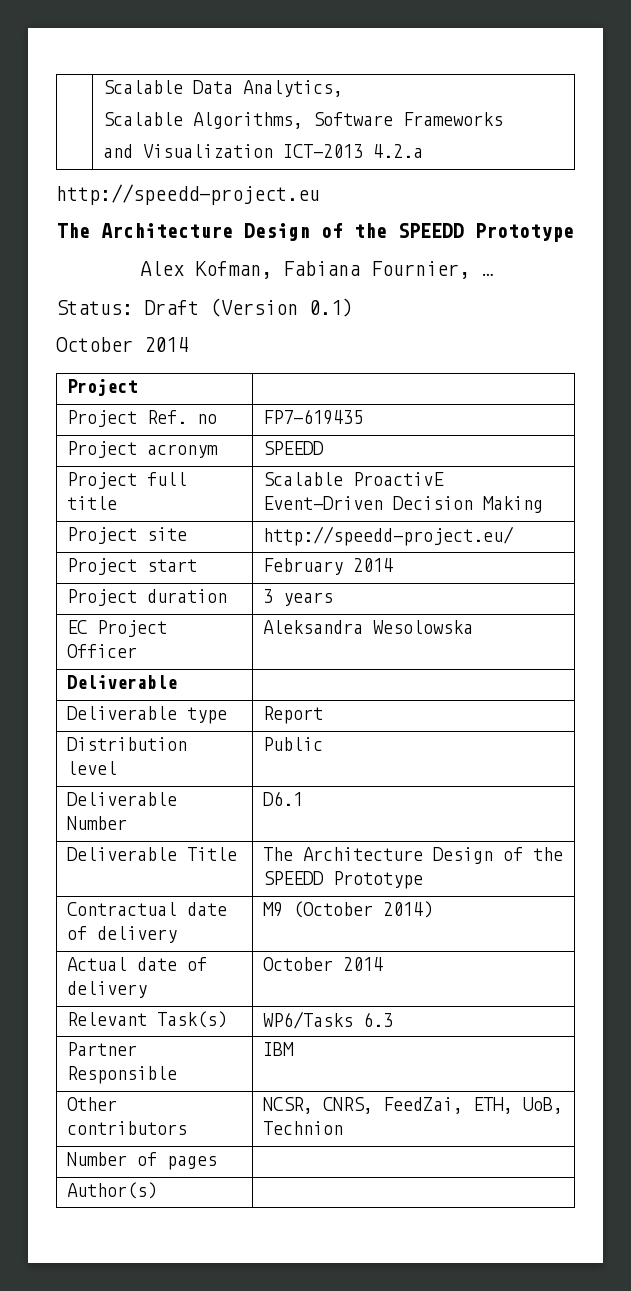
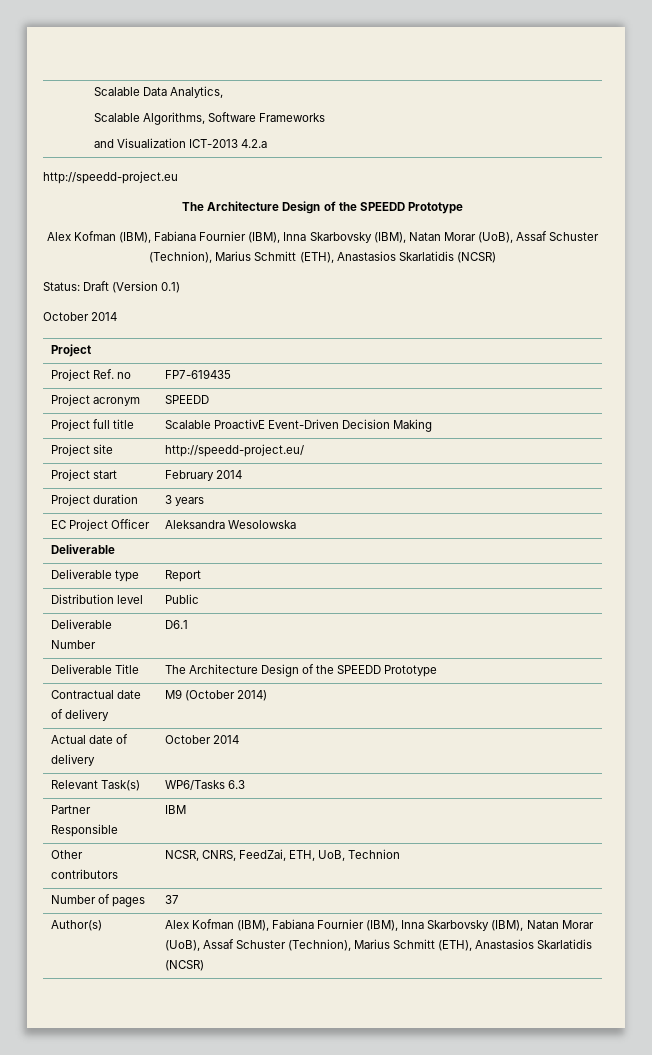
[194,261,493,279] Kofman, Fabiana Fournier, … -> [73,231,600,243] [149,251,496,263] Kofman (IBM), Fabiana Fournier (IBM), Inna Skarbovsky (IBM), Natan Morar (UoB), Assaf Schuster (Technion), Marius Schmitt (ETH), Anastasios Skarlatidis (NCSR)
(218, 1163) none -> [164,895,179,904] 37
(158, 1190) none -> [164,919,594,931] [164,939,593,951] [164,960,204,971] Alex Kofman (IBM), Fabiana Fournier (IBM), Inna Skarbovsky (IBM), Natan Morar (UoB), Assaf Schuster (Technion), Marius Schmitt (ETH), Anastasios Skarlatidis (NCSR)

